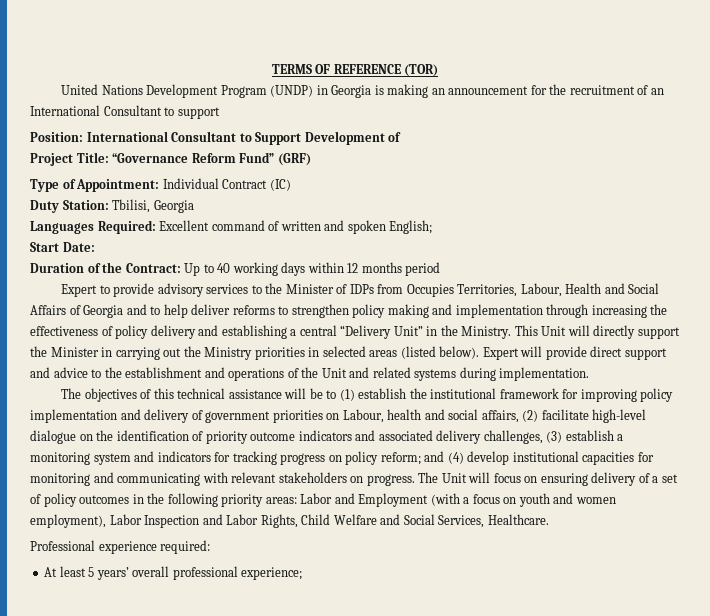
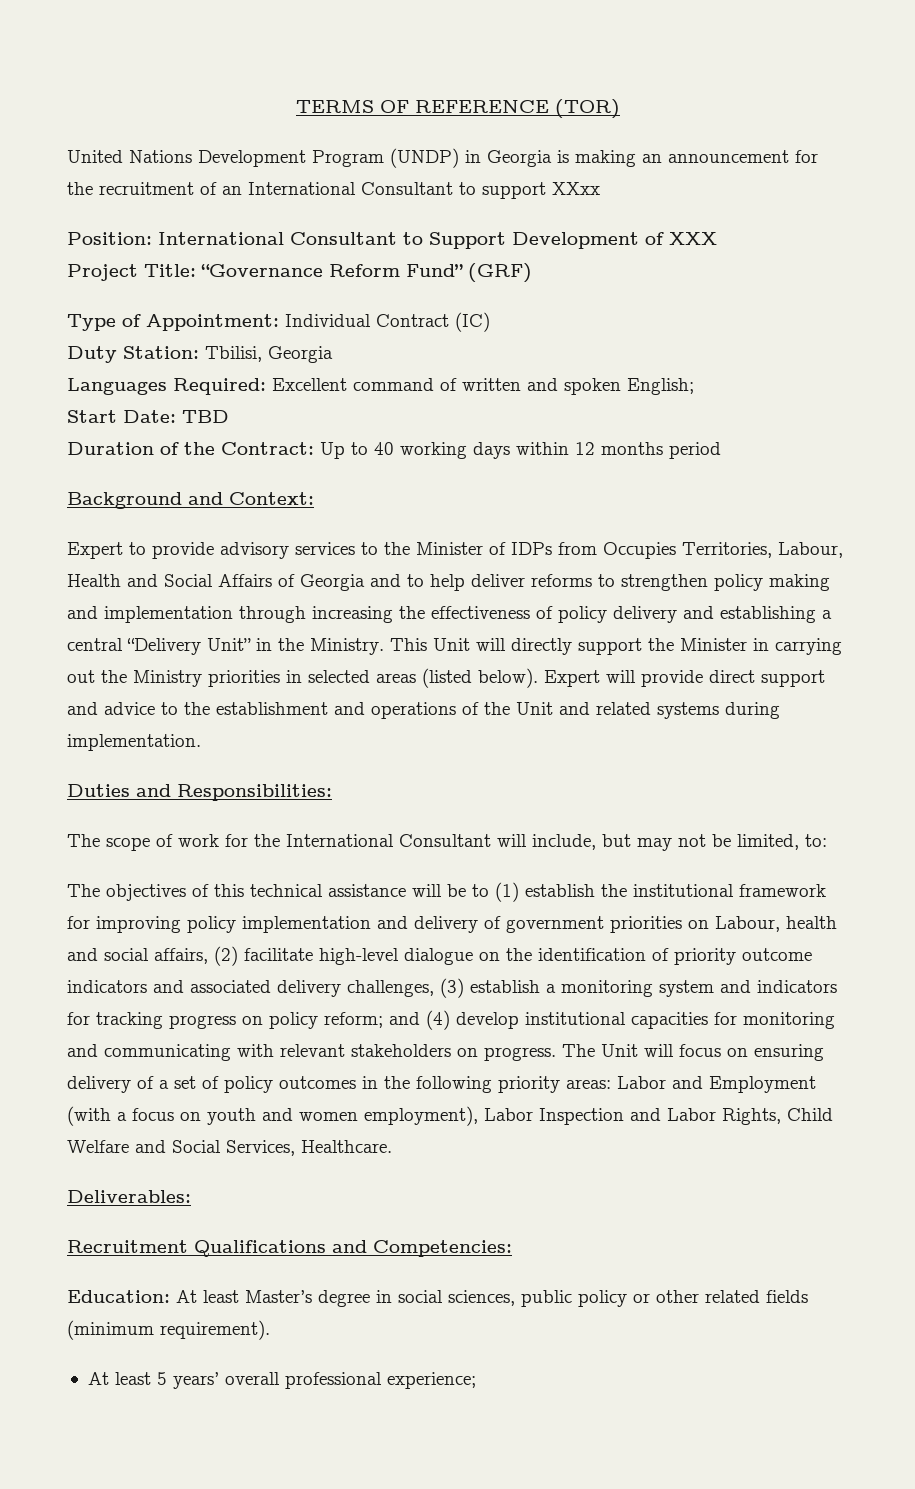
(220, 113) none -> [552,182,600,195] XXxx
(402, 137) none -> [669,232,717,245] XXX
(95, 247) none -> [182,410,229,423] TBD
(441, 269) none -> [67,492,314,509] // Background and Context:
(590, 374) none -> [67,784,332,801] [67,834,827,851] // Duties and Responsibilities: // The scope of work for the International Consultant will include, but may not be limited, to:
[30,540,211,554] Professional experience required: -> [67,1190,191,1203] [67,1240,512,1257] [67,1290,808,1307] [67,1320,270,1340] Deliverables: // Recruitment Qualifications and Competencies: // Education: At least Master’s degree in social sciences, public policy or other related fields (minimum requirement).

